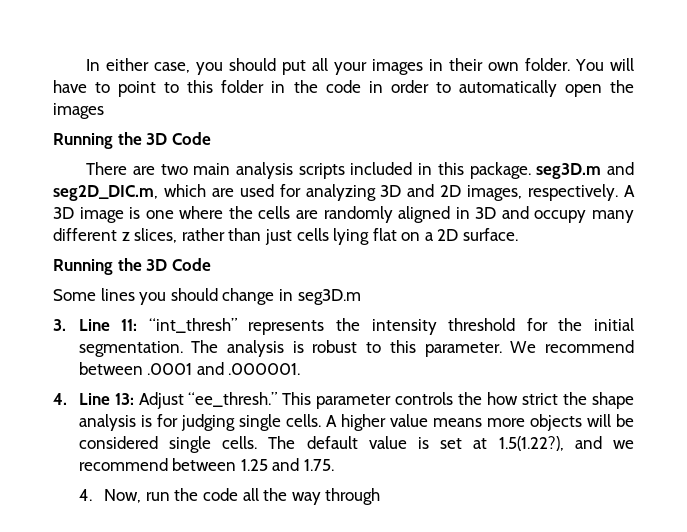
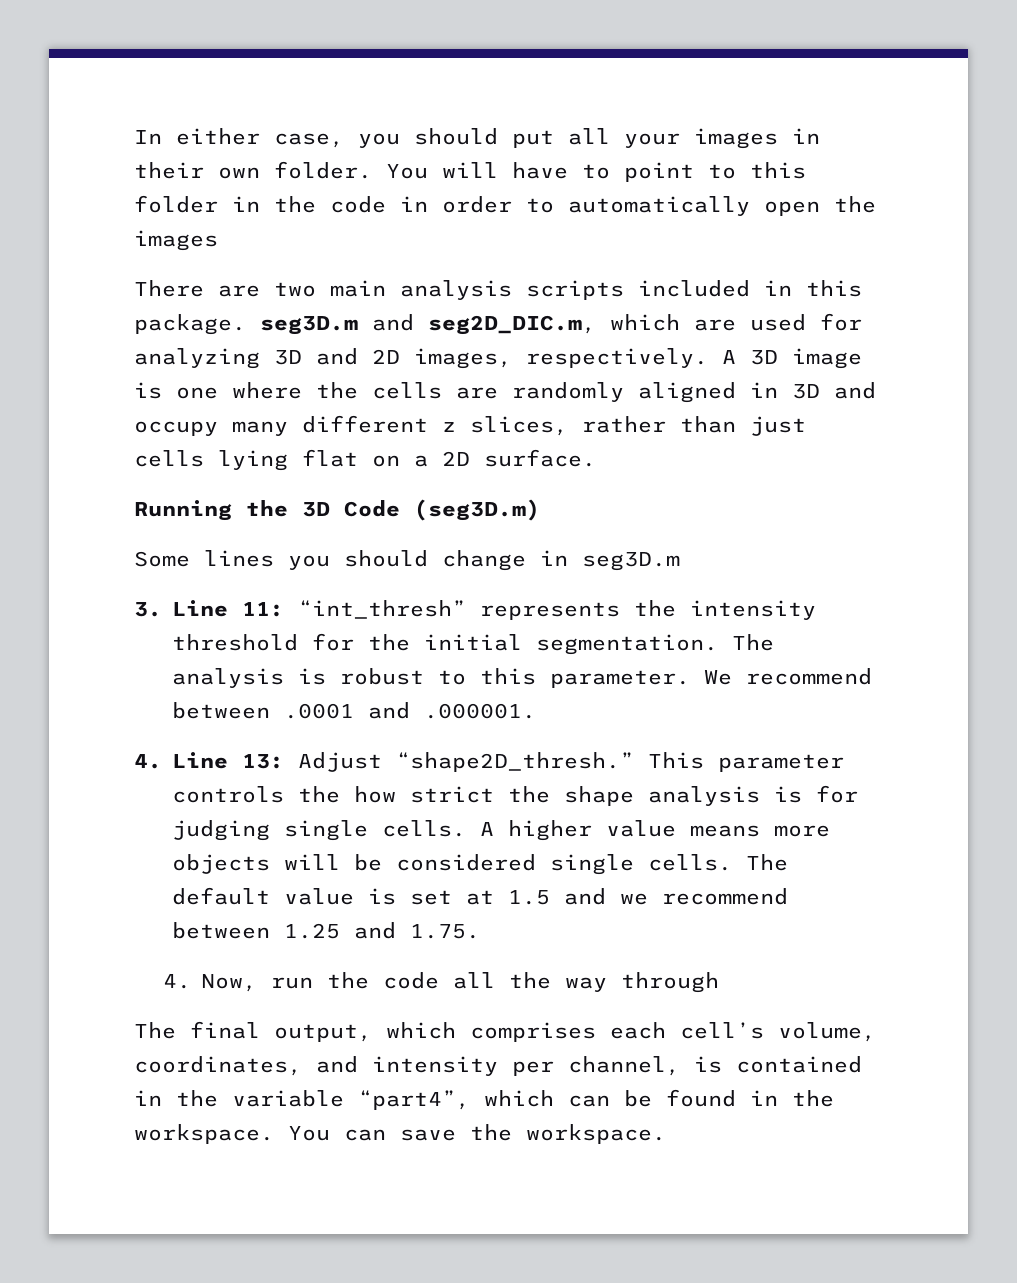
[53,132,211,149] // Running the 3D Code -> (218, 240) none
(211, 264) none -> [414,499,540,521] (seg3D.m)
[188,392,278,407] “ee_thresh.” -> [396,752,634,772] “shape2D_thresh.”
[498,436,564,451] 1.5(1.22?), -> [508,890,550,905] 1.5
(381, 496) none -> [134,1021,876,1042] [134,1056,862,1076] [134,1089,834,1110] [134,1124,666,1144] // The final output, which comprises each cell’s volume, coordinates, and intensity per channel, is contained in the variable “part4”, which can be found in the workspace. You can save the workspace.

